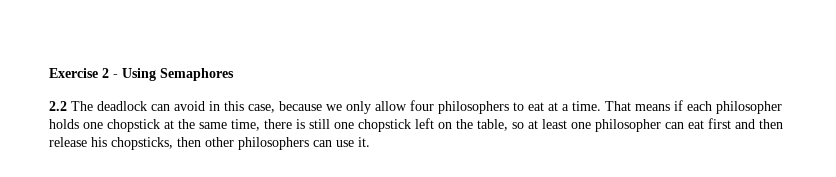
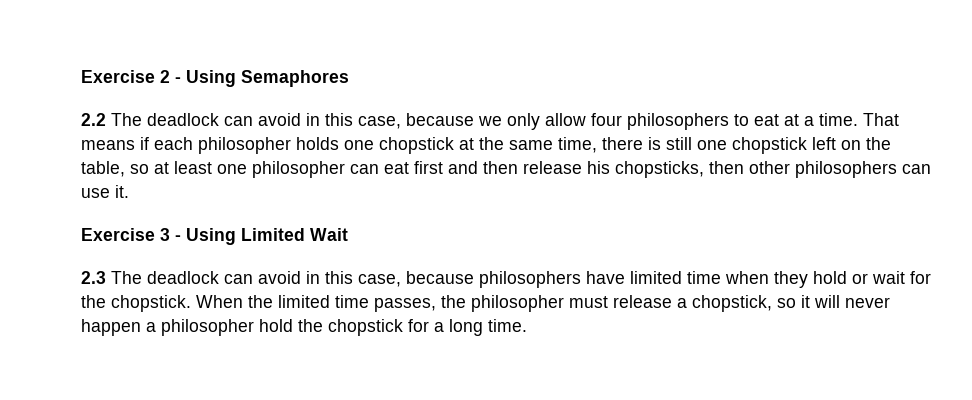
(370, 142) none -> [81,228,348,245] [81,271,931,288] [81,295,890,312] [81,319,527,336] // Exercise 3 - Using Limited Wait // 2.3 The deadlock can avoid in this case, because philosophers have limited time when they hold or wait for the chopstick. When the limited time passes, the philosopher must release a chopstick, so it will never happen a philosopher hold the chopstick for a long time.

